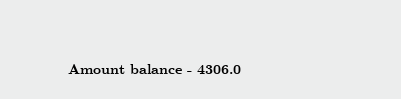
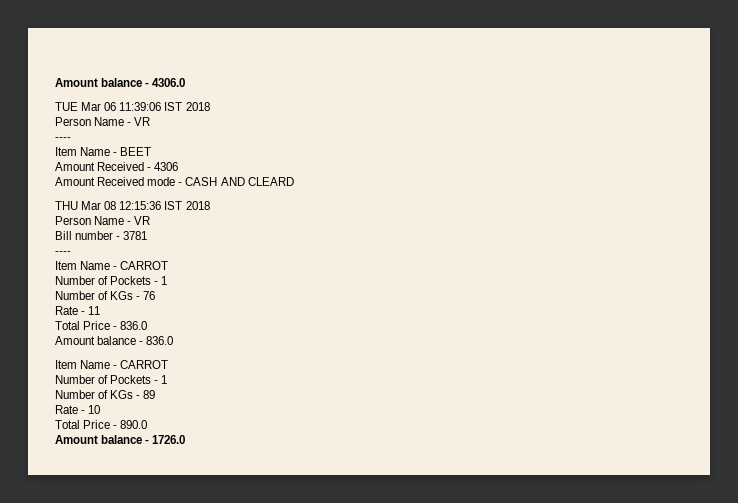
(241, 70) none -> [55,102,210,111] [55,117,151,126] [55,137,71,141] [55,147,152,156] [55,162,179,171] [55,177,294,186] [55,201,210,210] [55,216,151,225] [55,231,148,240] [55,251,71,255] [55,261,169,270] [55,276,168,285] [55,291,156,300] [55,306,101,315] [55,321,148,330] [55,336,174,345] [55,360,169,369] [55,375,168,384] [55,390,156,399] [55,405,101,414] [55,420,148,429] [55,435,186,444] // TUE Mar 06 11:39:06 IST 2018 // Person Name - VR // ---- // Item Name - BEET // Amount Received - 4306 // Amount Received mode - CASH AND CLEARD // THU Mar 08 12:15:36 IST 2018 // Person Name - VR // Bill number - 3781 // ---- // Item Name - CARROT // Number of Pockets - 1 // Number of KGs - 76 // Rate - 11 // Total Price - 836.0 // Amount balance - 836.0 // Item Name - CARROT // Number of Pockets - 1 // Number of KGs - 89 // Rate - 10 // Total Price - 890.0 // Amount balance - 1726.0

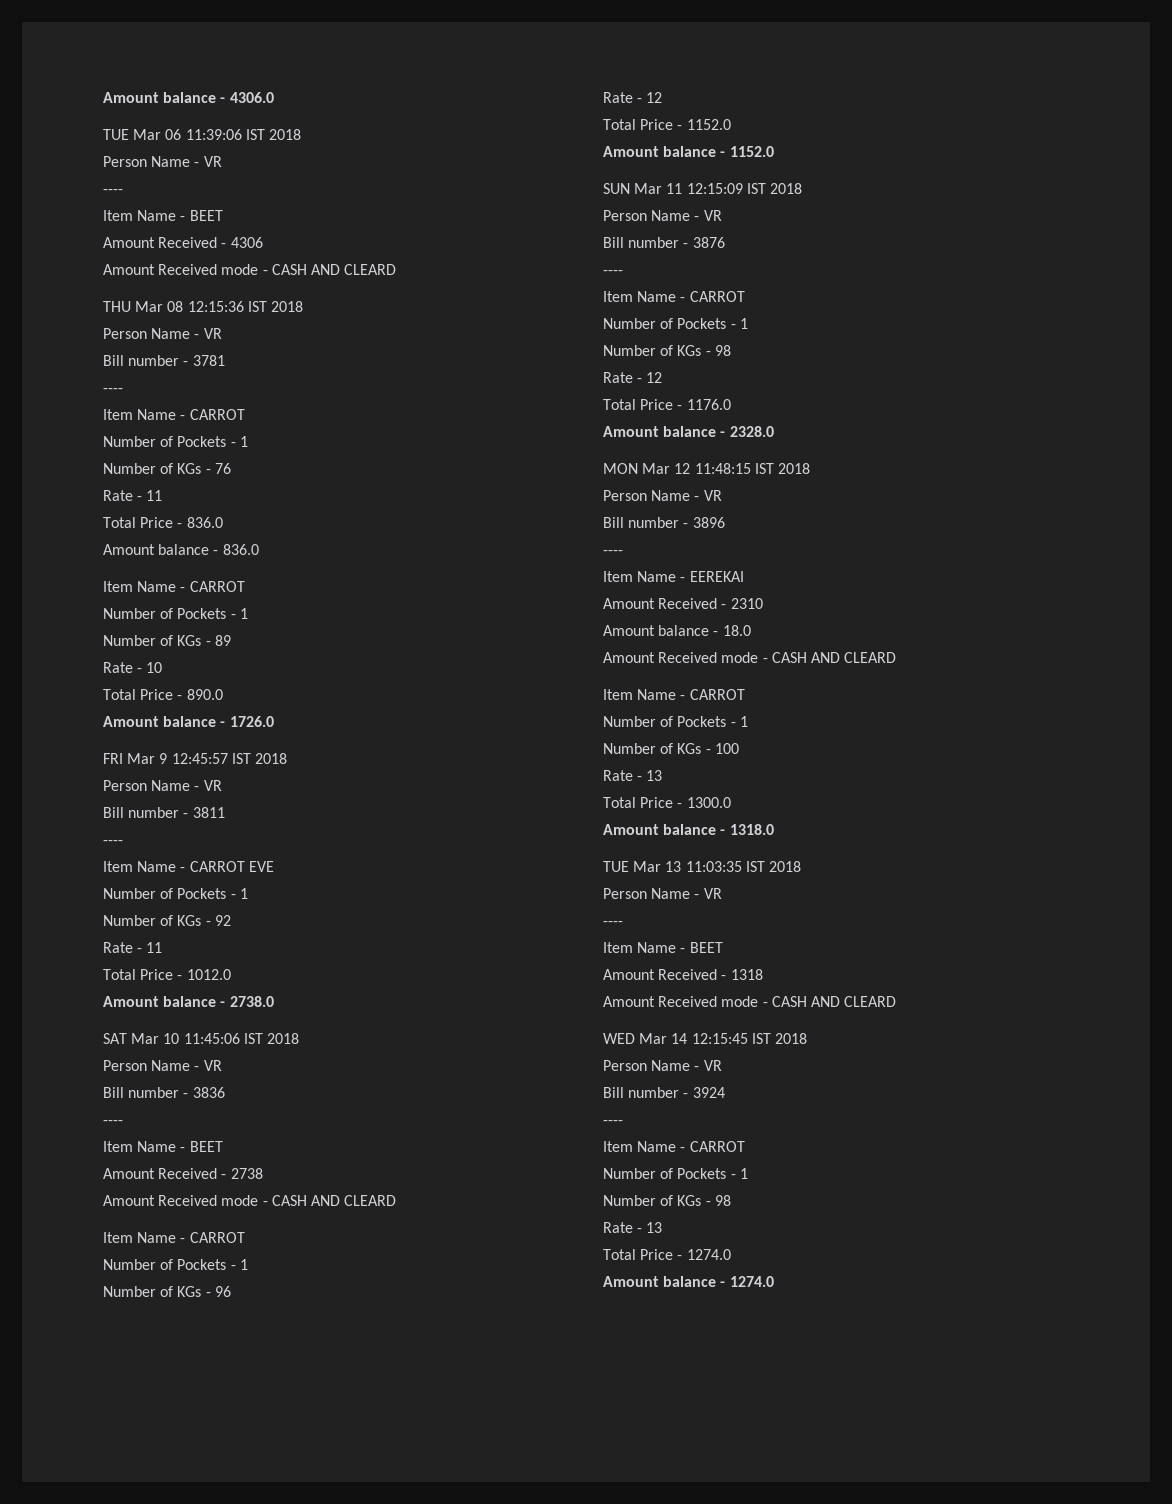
(186, 439) none -> [103,753,287,764] [103,780,222,791] [103,807,225,818] [103,840,123,845] [103,861,274,872] [103,888,248,899] [103,915,231,926] [103,942,163,953] [103,969,231,980] [103,996,274,1007] [103,1033,299,1044] [103,1060,222,1071] [103,1087,225,1098] [103,1120,123,1125] [103,1141,223,1152] [103,1168,263,1179] [103,1195,397,1206] [103,1232,245,1243] [103,1259,248,1270] [103,1286,231,1297] [603,92,663,103] [603,119,731,130] [603,146,774,157] [603,183,802,194] [603,210,722,221] [603,237,725,248] [603,270,623,275] [603,291,745,302] [603,318,748,329] [603,345,731,356] [603,372,663,383] [603,399,731,410] [603,426,774,437] [603,463,810,474] [603,490,722,501] [603,517,725,528] [603,550,623,555] [603,571,744,582] [603,598,763,609] [603,625,751,636] [603,652,897,663] [603,689,745,700] [603,716,748,727] [603,743,739,754] [603,770,663,781] [603,797,731,808] [603,824,774,835] [603,861,801,872] [603,888,722,899] [603,921,623,926] [603,942,723,953] [603,969,763,980] [603,996,897,1007] [603,1033,807,1044] [603,1060,722,1071] [603,1087,725,1098] [603,1120,623,1125] [603,1141,745,1152] [603,1168,748,1179] [603,1195,731,1206] [603,1222,663,1233] [603,1249,731,1260] [603,1276,774,1287] // FRI Mar 9 12:45:57 IST 2018 // Person Name - VR // Bill number - 3811 // ---- // Item Name - CARROT EVE // Number of Pockets - 1 // Number of KGs - 92 // Rate - 11 // Total Price - 1012.0 // Amount balance - 2738.0 // SAT Mar 10 11:45:06 IST 2018 // Person Name - VR // Bill number - 3836 // ---- // Item Name - BEET // Amount Received - 2738 // Amount Received mode - CASH AND CLEARD // Item Name - CARROT // Number of Pockets - 1 // Number of KGs - 96 // Rate - 12 // Total Price - 1152.0 // Amount balance - 1152.0 // SUN Mar 11 12:15:09 IST 2018 // Person Name - VR // Bill number - 3876 // ---- // Item Name - CARROT // Number of Pockets - 1 // Number of KGs - 98 // Rate - 12 // Total Price - 1176.0 // Amount balance - 2328.0 // MON Mar 12 11:48:15 IST 2018 // Person Name - VR // Bill number - 3896 // ---- // Item Name - EEREKAI // Amount Received - 2310 // Amount balance - 18.0 // Amount Received mode - CASH AND CLEARD // Item Name - CARROT // Number of Pockets - 1 // Number of KGs - 100 // Rate - 13 // Total Price - 1300.0 // Amount balance - 1318.0 // TUE Mar 13 11:03:35 IST 2018 // Person Name - VR // ---- // Item Name - BEET // Amount Received - 1318 // Amount Received mode - CASH AND CLEARD // WED Mar 14 12:15:45 IST 2018 // Person Name - VR // Bill number - 3924 // ---- // Item Name - CARROT // Number of Pockets - 1 // Number of KGs - 98 // Rate - 13 // Total Price - 1274.0 // Amount balance - 1274.0

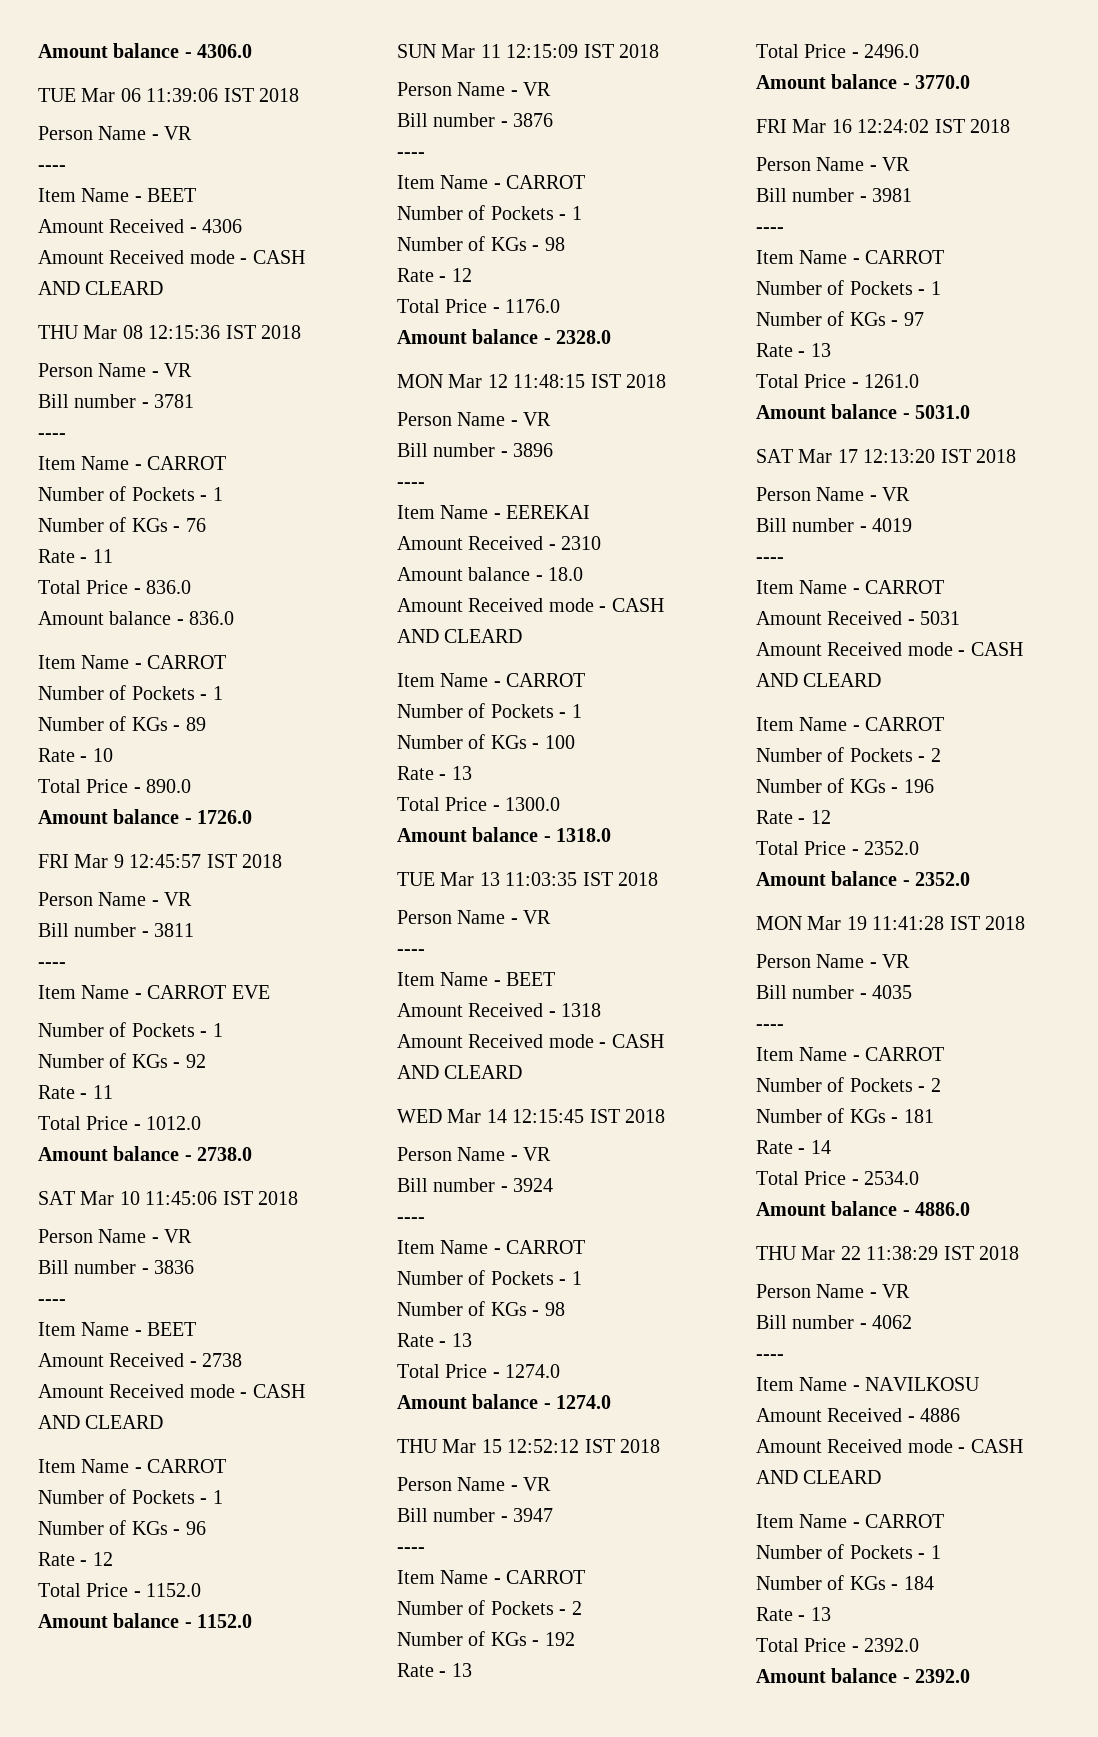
(774, 1281) none -> [397,1439,660,1453] [397,1477,552,1491] [397,1508,554,1522] [397,1547,425,1553] [397,1570,586,1584] [397,1600,582,1615] [397,1631,575,1646] [397,1663,472,1677] [756,44,920,58] [756,74,971,89] [756,119,1010,133] [756,157,911,171] [756,188,913,202] [756,227,784,233] [756,250,945,264] [756,280,941,295] [756,311,924,326] [756,343,831,357] [756,374,920,388] [756,404,971,419] [756,449,1016,463] [756,487,911,501] [756,518,913,532] [756,557,784,563] [756,580,945,594] [756,611,961,625] [756,642,1023,656] [756,673,882,687] [756,717,945,731] [756,747,941,762] [756,778,934,793] [756,810,831,824] [756,841,920,855] [756,871,971,886] [756,916,1025,930] [756,954,911,968] [756,985,913,999] [756,1024,784,1030] [756,1047,945,1061] [756,1077,941,1092] [756,1108,934,1123] [756,1140,831,1154] [756,1171,920,1185] [756,1201,971,1216] [756,1246,1019,1260] [756,1284,911,1298] [756,1315,913,1329] [756,1354,784,1360] [756,1377,981,1391] [756,1408,961,1422] [756,1439,1023,1453] [756,1470,882,1484] [756,1514,945,1528] [756,1544,941,1559] [756,1575,934,1590] [756,1607,831,1621] [756,1638,920,1652] [756,1668,971,1683] // THU Mar 15 12:52:12 IST 2018 // Person Name - VR // Bill number - 3947 // ---- // Item Name - CARROT // Number of Pockets - 2 // Number of KGs - 192 // Rate - 13 // Total Price - 2496.0 // Amount balance - 3770.0 // FRI Mar 16 12:24:02 IST 2018 // Person Name - VR // Bill number - 3981 // ---- // Item Name - CARROT // Number of Pockets - 1 // Number of KGs - 97 // Rate - 13 // Total Price - 1261.0 // Amount balance - 5031.0 // SAT Mar 17 12:13:20 IST 2018 // Person Name - VR // Bill number - 4019 // ---- // Item Name - CARROT // Amount Received - 5031 // Amount Received mode - CASH AND CLEARD // Item Name - CARROT // Number of Pockets - 2 // Number of KGs - 196 // Rate - 12 // Total Price - 2352.0 // Amount balance - 2352.0 // MON Mar 19 11:41:28 IST 2018 // Person Name - VR // Bill number - 4035 // ---- // Item Name - CARROT // Number of Pockets - 2 // Number of KGs - 181 // Rate - 14 // Total Price - 2534.0 // Amount balance - 4886.0 // THU Mar 22 11:38:29 IST 2018 // Person Name - VR // Bill number - 4062 // ---- // Item Name - NAVILKOSU // Amount Received - 4886 // Amount Received mode - CASH AND CLEARD // Item Name - CARROT // Number of Pockets - 1 // Number of KGs - 184 // Rate - 13 // Total Price - 2392.0 // Amount balance - 2392.0

